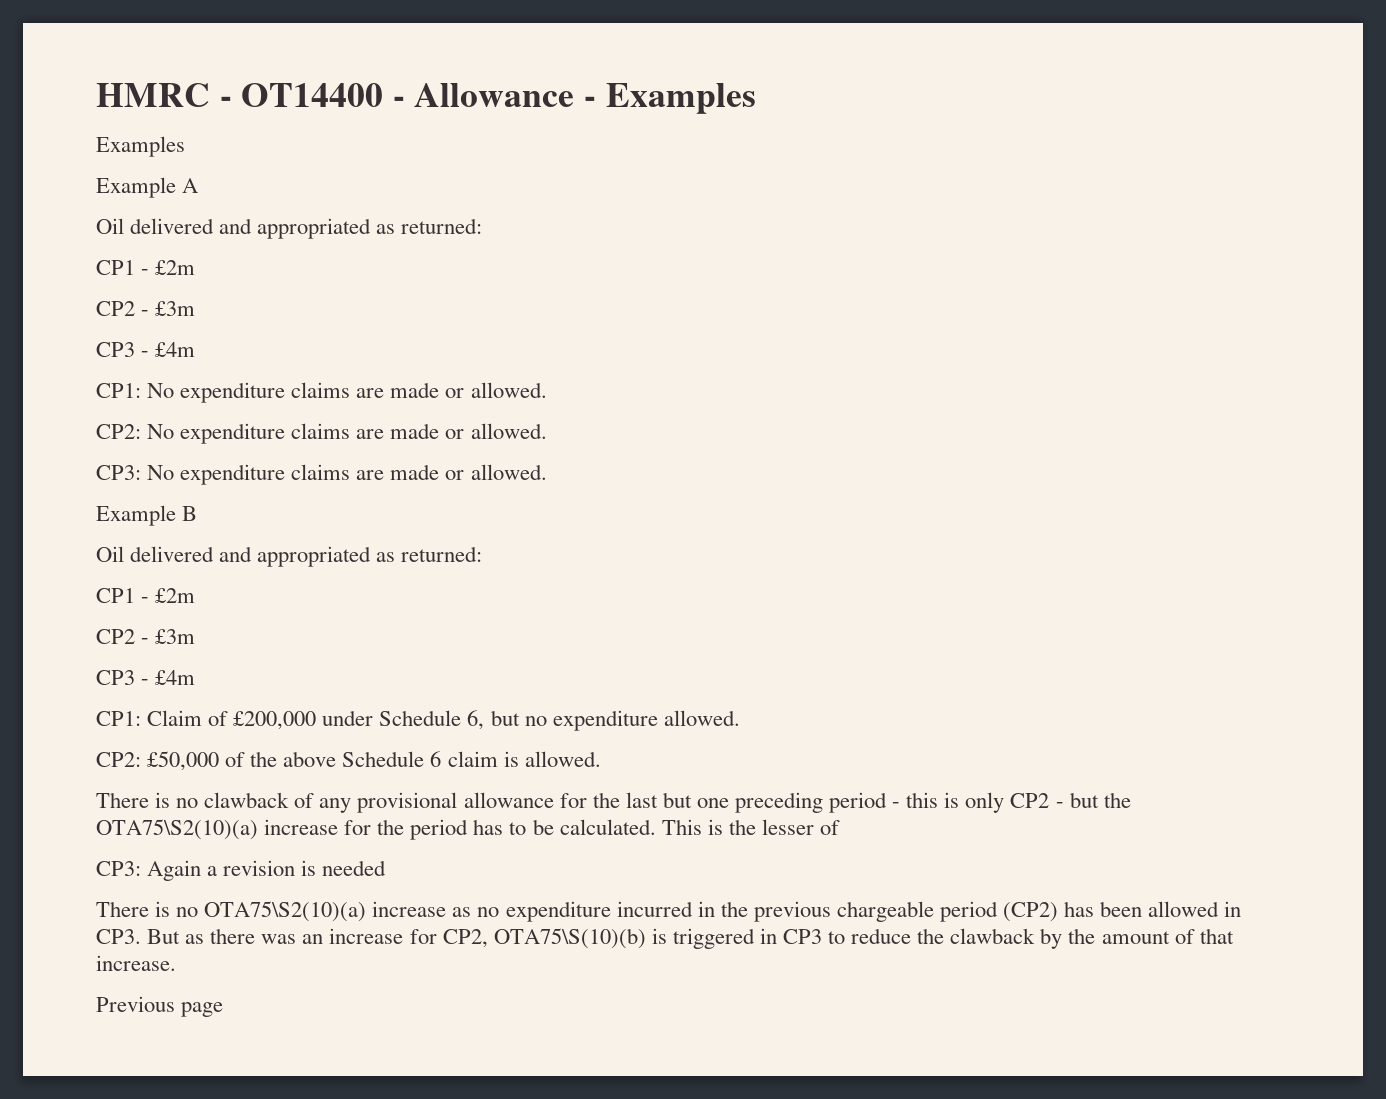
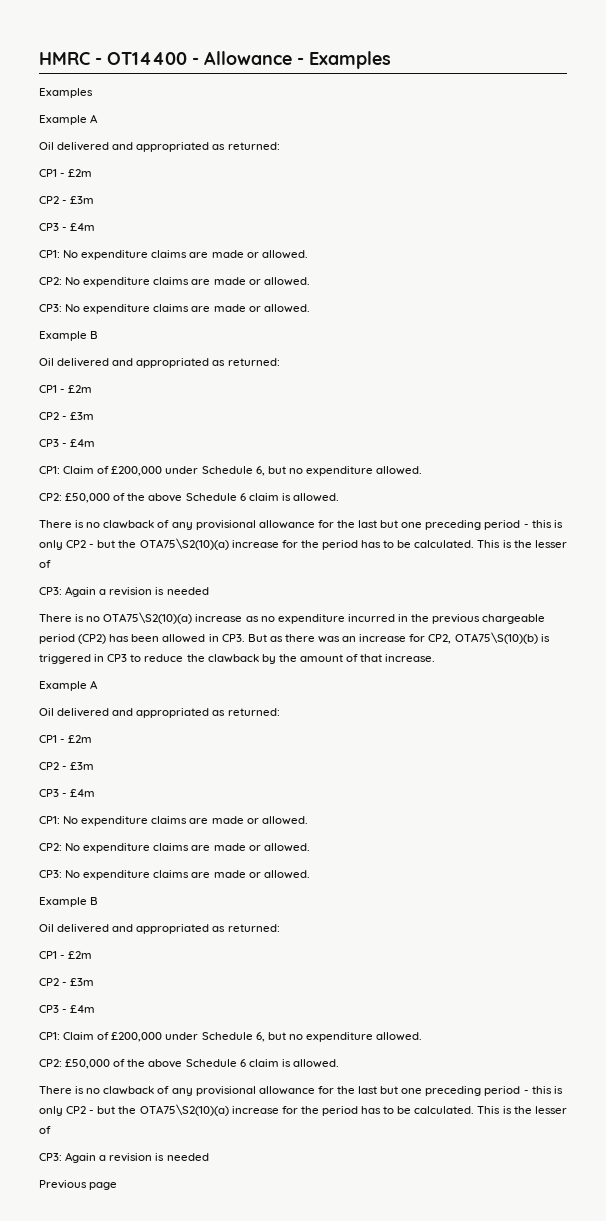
(176, 963) none -> [39,680,99,691] [39,708,280,718] [39,735,93,743] [39,762,95,770] [39,789,96,797] [39,816,308,826] [39,843,310,853] [39,870,310,880] [39,897,99,907] [39,924,280,934] [39,951,93,959] [39,978,95,986] [39,1005,96,1013] [39,1032,423,1042] [39,1059,339,1069] [39,1086,563,1096] [39,1104,567,1116] [39,1126,51,1134] [39,1152,209,1163] // Example A // Oil delivered and appropriated as returned: // CP1 - £2m // CP2 - £3m // CP3 - £4m // CP1: No expenditure claims are made or allowed. // CP2: No expenditure claims are made or allowed. // CP3: No expenditure claims are made or allowed. // Example B // Oil delivered and appropriated as returned: // CP1 - £2m // CP2 - £3m // CP3 - £4m // CP1: Claim of £200,000 under Schedule 6, but no expenditure allowed. // CP2: £50,000 of the above Schedule 6 claim is allowed. // There is no clawback of any provisional allowance for the last but one preceding period - this is only CP2 - but the OTA75\S2(10)(a) increase for the period has to be calculated. This is the lesser of // CP3: Again a revision is needed

